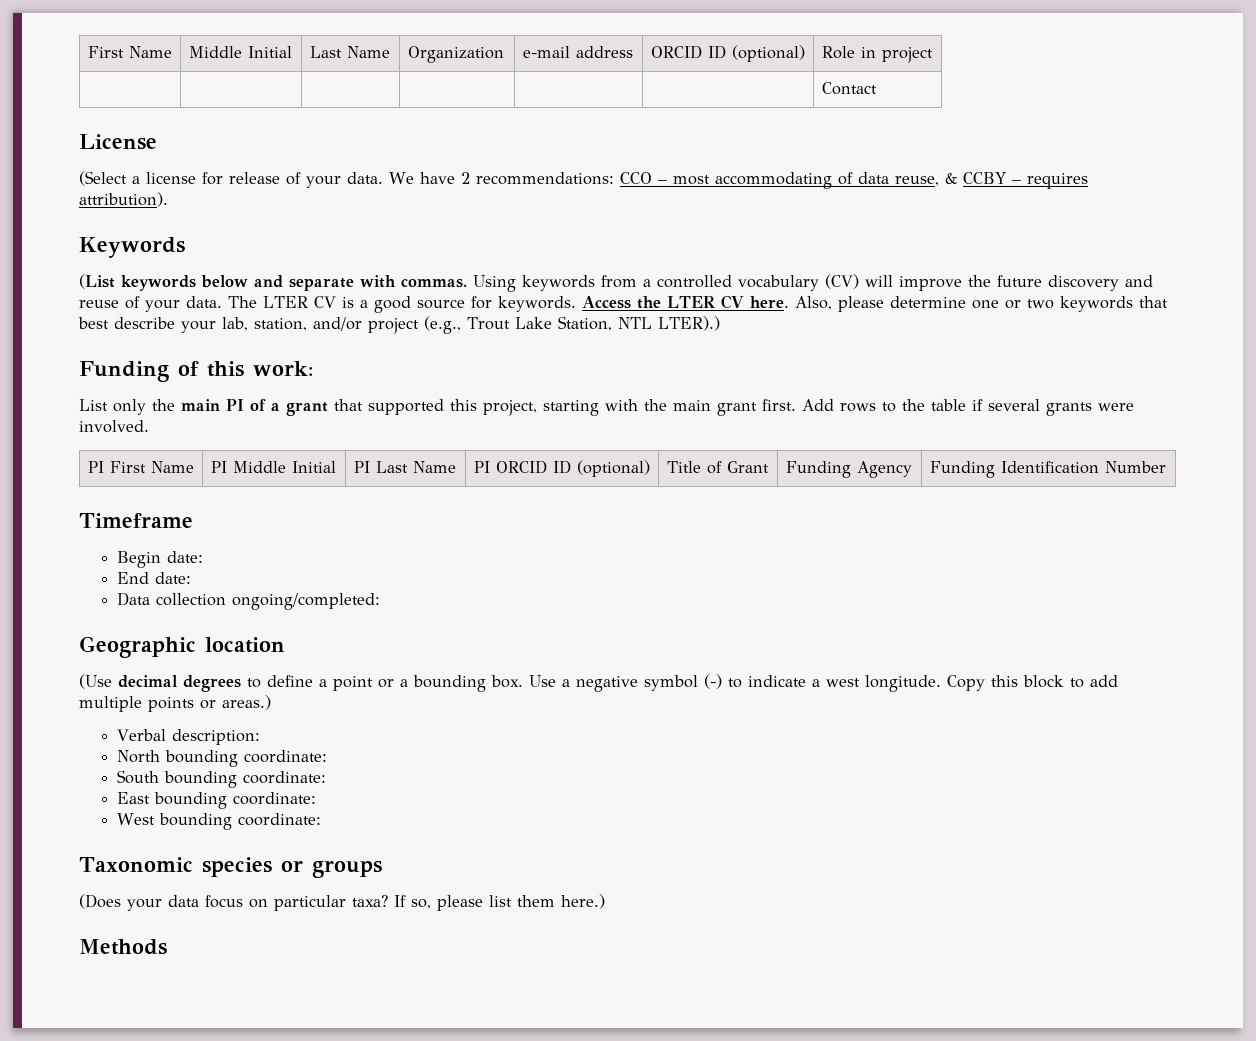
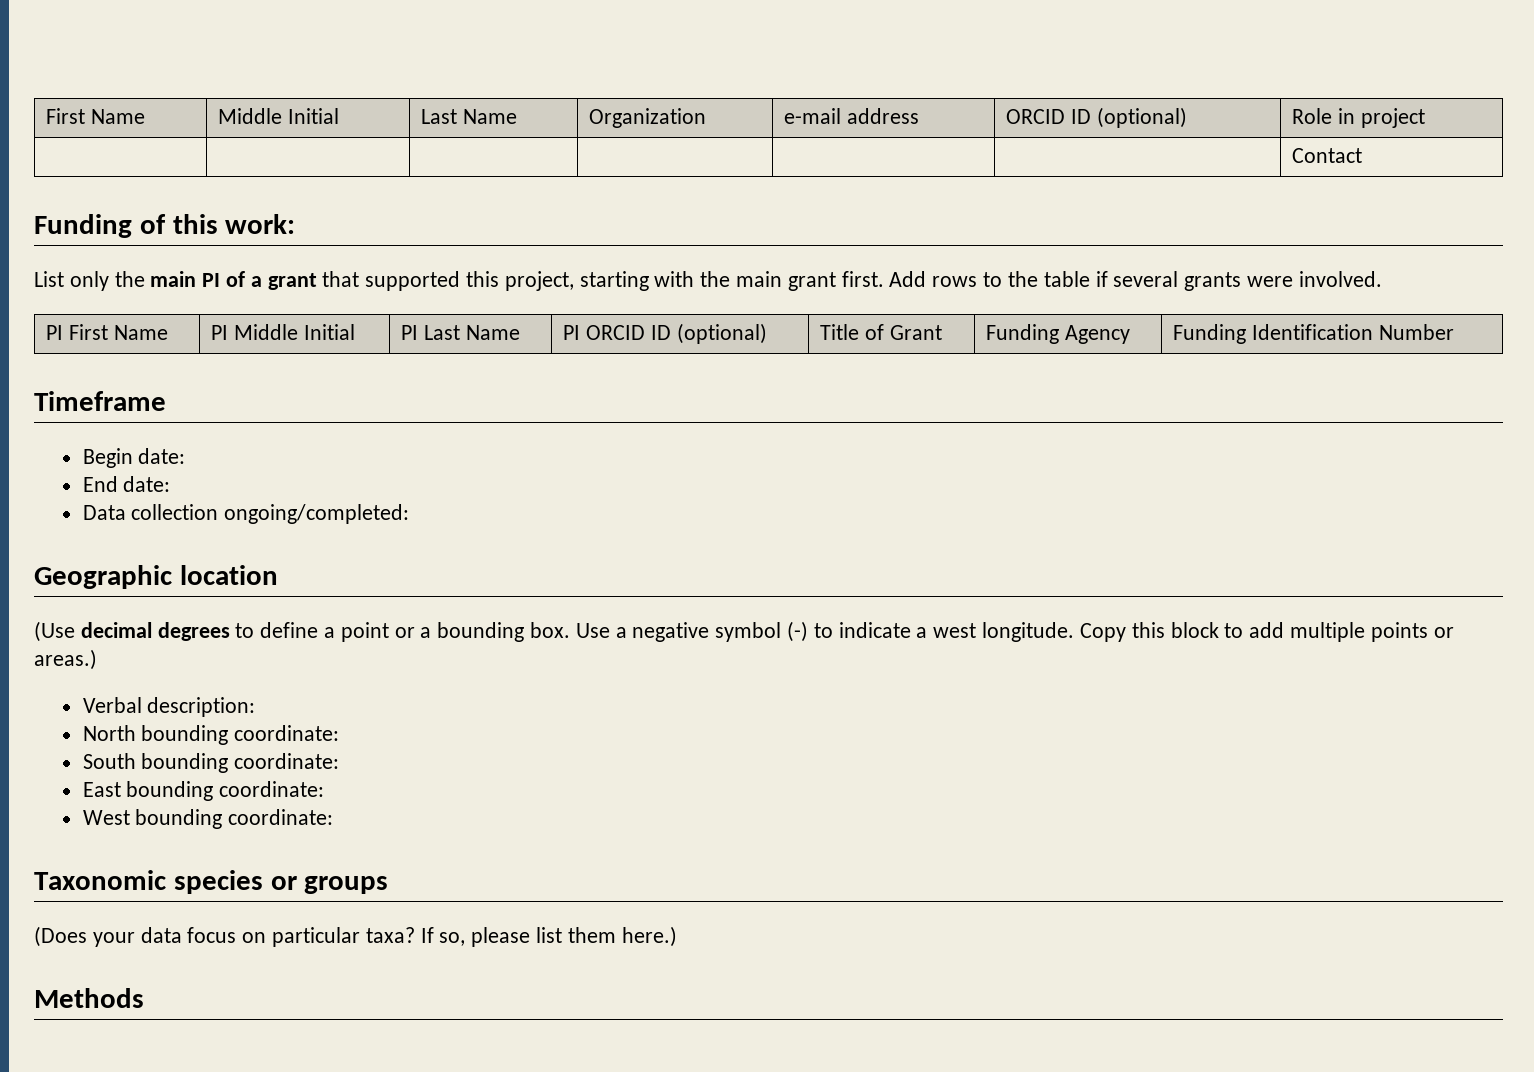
[79,134,157,150] [79,171,1088,189] [79,192,168,207] [79,237,185,258] [79,274,1153,292] [79,295,1168,313] [78,316,720,334] // License // (Select a license for release of your data. We have 2 recommendations: CCO – most accommodating of data reuse, & CCBY – requires attribution). // Keywords // (List keywords below and separate with commas. Using keywords from a controlled vocabulary (CV) will improve the future discovery and reuse of your data. The LTER CV is a good source for keywords. Access the LTER CV here. Also, please determine one or two keywords that best describe your lab, station, and/or project (e.g., Trout Lake Station, NTL LTER).) -> (1363, 155) none

